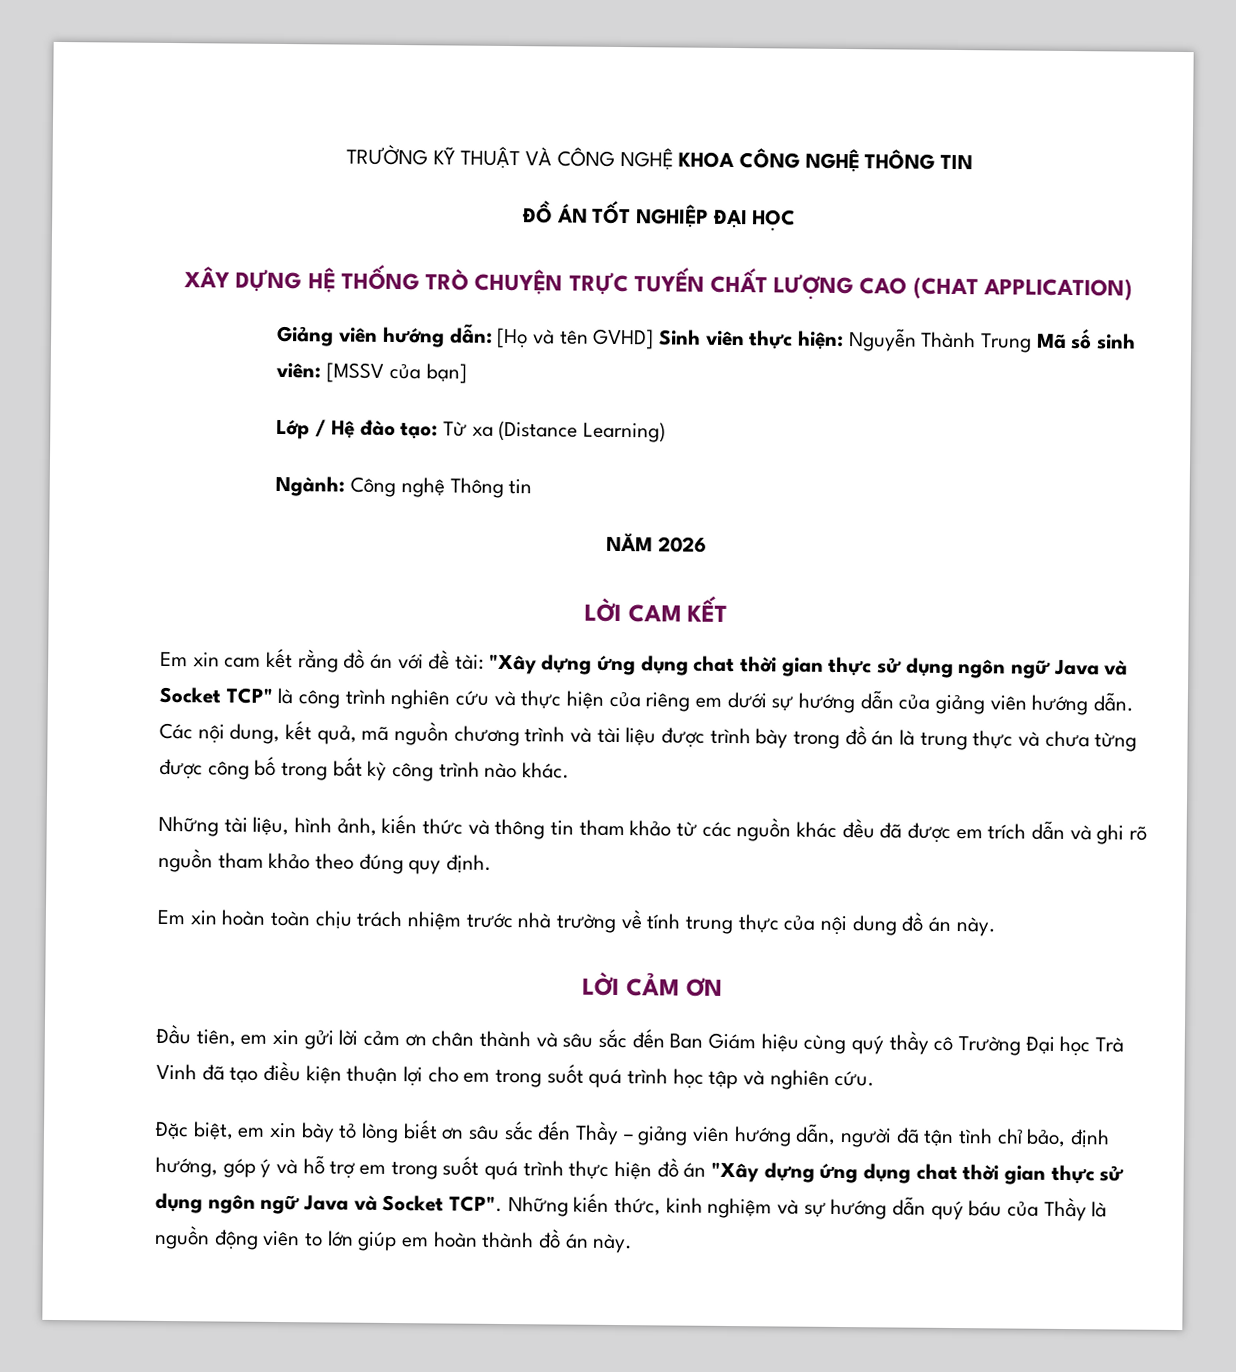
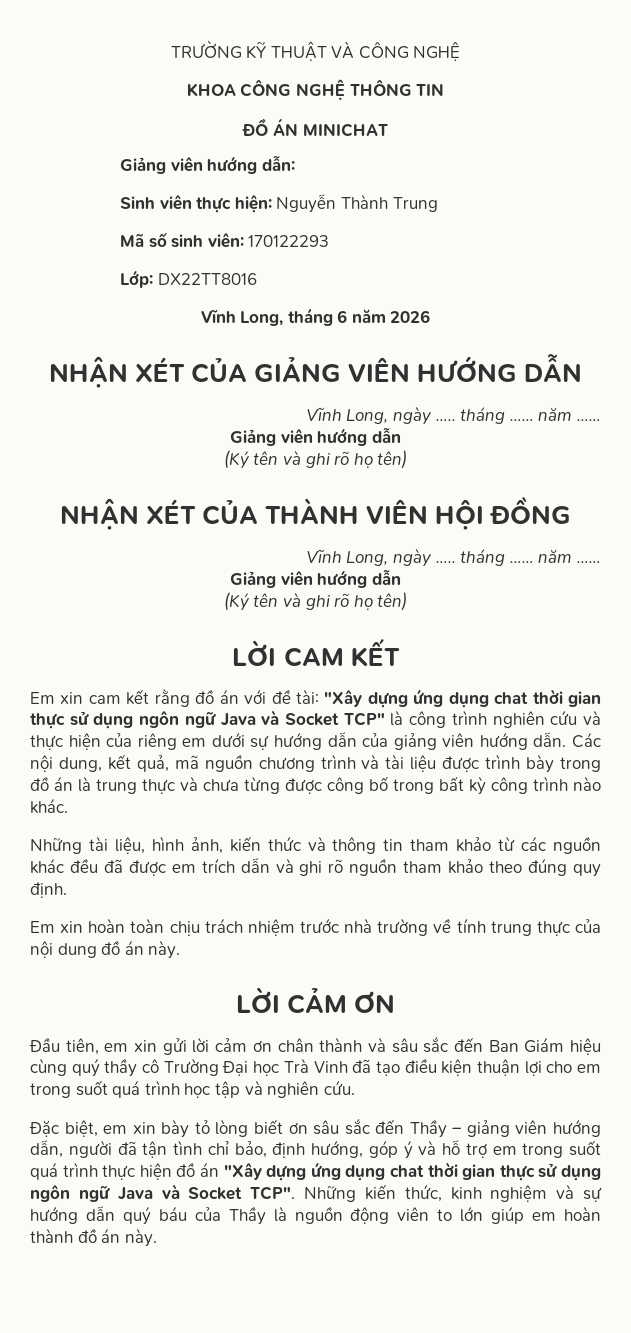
(674, 158) none -> (461, 51) //
[592,200,797,232] [184,264,1133,301] TỐT NGHIỆP ĐẠI HỌC // XÂY DỰNG HỆ THỐNG TRÒ CHUYỆN TRỰC TUYẾN CHẤT LƯỢNG CAO (CHAT APPLICATION) -> [302,123,388,137] MINICHAT
[497,327,655,350] [Họ và tên GVHD] -> (295, 163) //
(1032, 343) none -> (438, 204) //
[326,362,467,384] [276,418,666,443] [275,475,533,498] [606,532,707,553] [MSSV của bạn] // Lớp / Hệ đào tạo: Từ xa (Distance Learning) // Ngành: Công nghệ Thông tin // NĂM 2026 -> [248,235,330,247] [120,270,257,288] [200,308,431,326] [48,354,583,388] [305,406,601,425] [230,428,401,446] [223,450,408,469] [59,496,572,530] [305,548,601,567] [230,570,401,588] [223,592,408,611] 170122293 // Lớp: DX22TT8016 // Vĩnh Long, tháng 6 năm 2026 // NHẬN XÉT CỦA GIẢNG VIÊN HƯỚNG DẪN // Vĩnh Long, ngày ….. tháng …… năm …… // Giảng viên hướng dẫn // (Ký tên và ghi rõ họ tên) // NHẬN XÉT CỦA THÀNH VIÊN HỘI ĐỒNG // Vĩnh Long, ngày ….. tháng …… năm …… // Giảng viên hướng dẫn // (Ký tên và ghi rõ họ tên)

